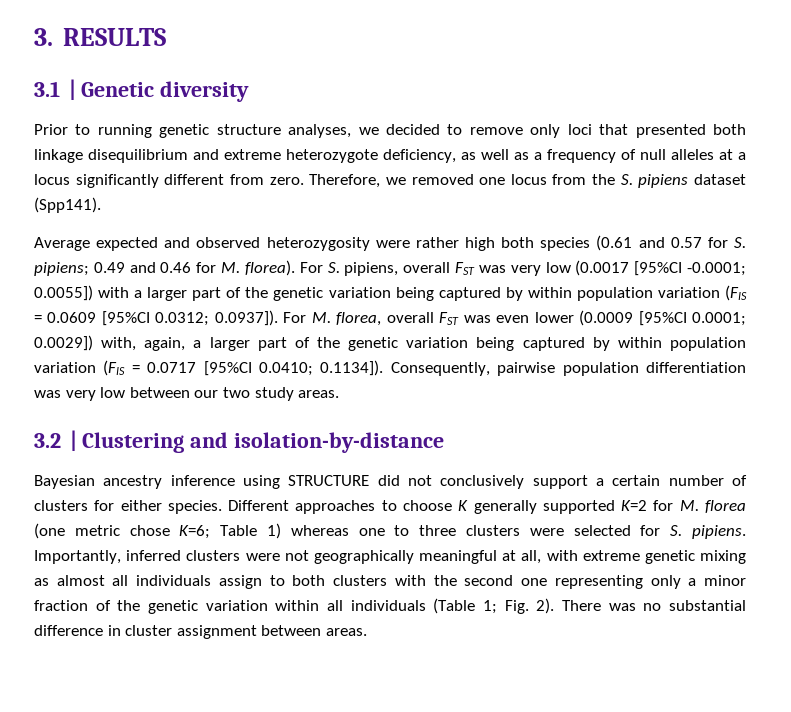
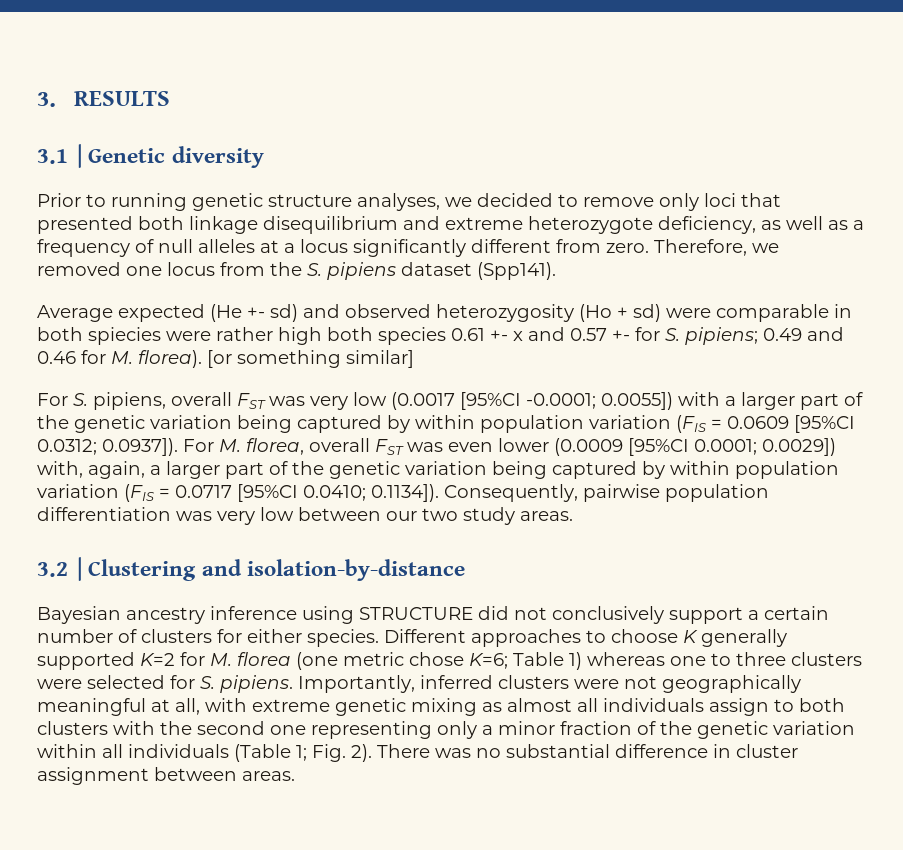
[164,237,370,251] and observed heterozygosity -> [210,304,852,322] [37,327,161,345] (He +- sd) and observed heterozygosity (Ho + sd) were comparable in both spiecies
[596,235,633,251] (0.61 -> [451,328,523,341] 0.61 +- x
(702, 242) none -> [612,330,630,341] +-
(295, 268) none -> [207,350,414,368] [or something similar] //

